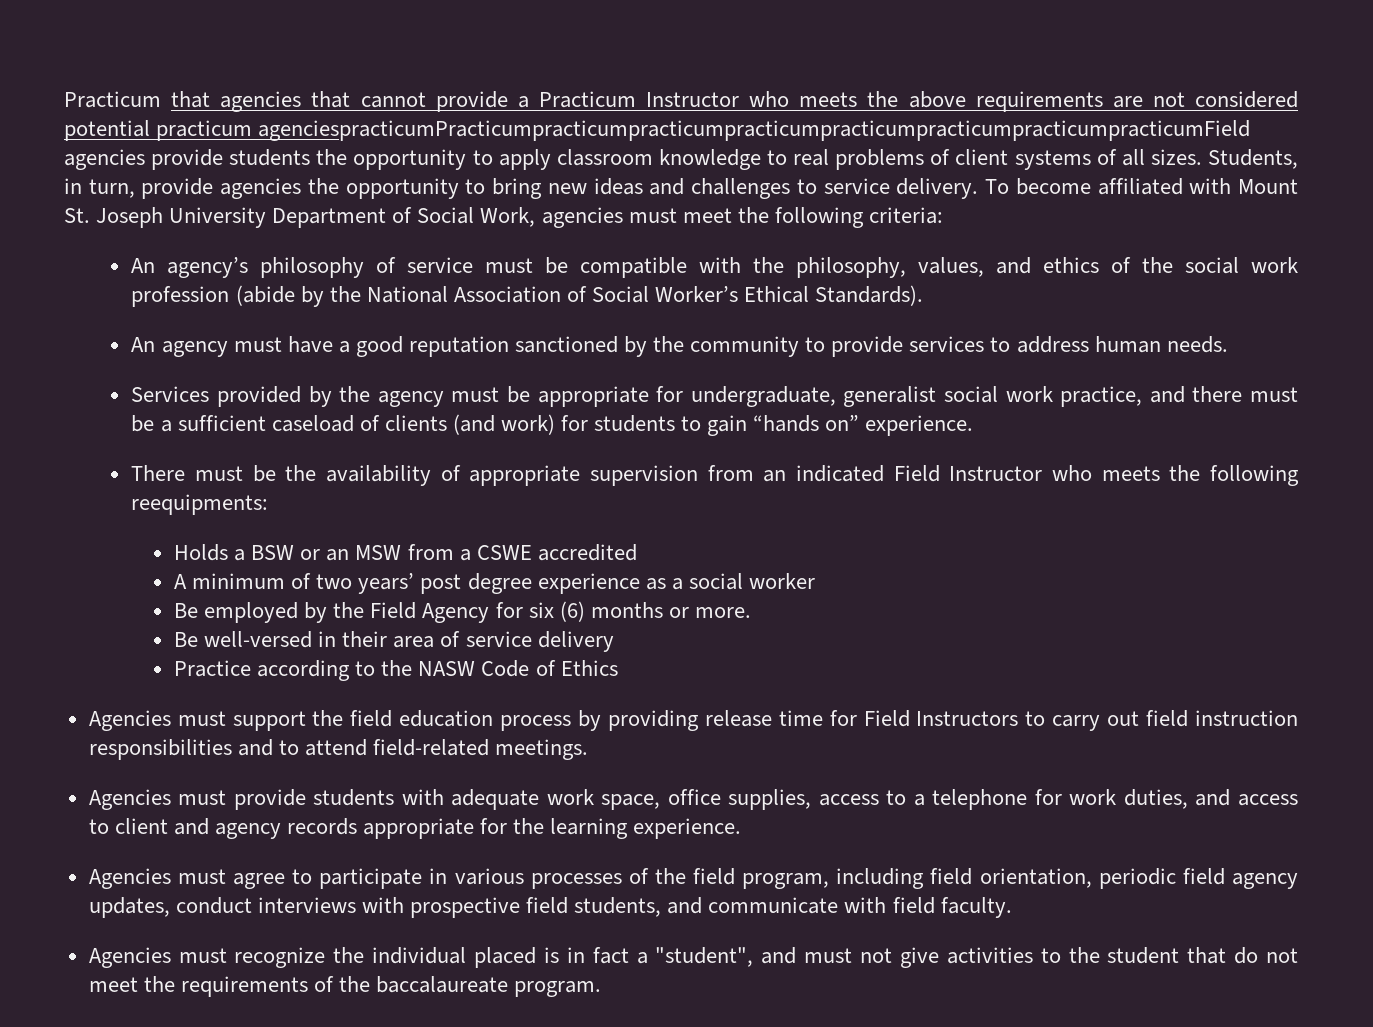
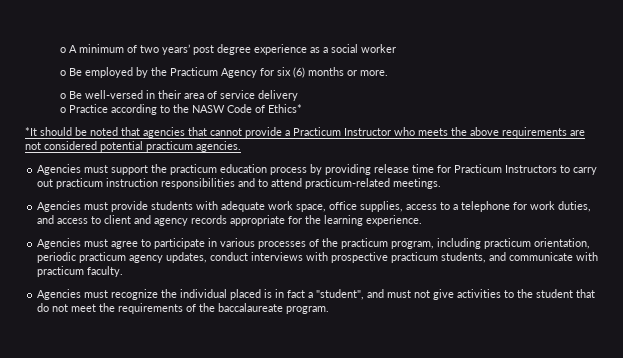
[64,91,161,108] Practicum -> [59,44,396,55] [59,67,388,78] [59,90,298,101] [59,104,302,115] [25,127,118,136] o A minimum of two years’ post degree experience as a social worker // o Be employed by the Practicum Agency for six (6) months or more. // o Be well-versed in their area of service delivery // o Practice according to the NASW Code of Ethics* // *It should be noted
[258,120,1251,141] [64,149,1298,170] [64,178,1298,199] [64,207,943,228] [131,257,1298,278] [131,285,924,307] [131,336,1228,357] [131,386,1298,407] [131,414,974,436] [131,465,1299,486] [131,494,269,515] [174,544,637,561] [174,573,815,594] [174,601,751,623] [174,631,614,652] [174,660,618,681] agenciespracticumPracticumpracticumpracticumpracticumpracticumpracticumpracticumpracticumField agencies provide students the opportunity to apply classroom knowledge to real problems of client systems of all sizes. Students, in turn, provide agencies the opportunity to bring new ideas and challenges to service delivery. To become affiliated with Mount St. Joseph University Department of Social Work, agencies must meet the following criteria: // An agency’s philosophy of service must be compatible with the philosophy, values, and ethics of the social work profession (abide by the National Association of Social Worker’s Ethical Standards). // An agency must have a good reputation sanctioned by the community to provide services to address human needs. // Services provided by the agency must be appropriate for undergraduate, generalist social work practice, and there must be a sufficient caseload of clients (and work) for students to gain “hands on” experience. // There must be the availability of appropriate supervision from an indicated Field Instructor who meets the following reequipments: // Holds a BSW or an MSW from a CSWE accredited // A minimum of two years’ post degree experience as a social worker // Be employed by the Field Agency for six (6) months or more. // Be well-versed in their area of service delivery // Practice according to the NASW Code of Ethics -> [196,141,241,152] agencies.
[350,710,393,727] field -> [170,164,218,175] practicum
[863,710,910,727] Field -> [454,164,503,173] Practicum
[1146,710,1189,727] field -> [56,178,104,189] practicum
[373,739,490,756] field-related -> [305,178,391,189] practicum-related
[693,868,736,885] field -> [341,238,389,249] practicum
[930,868,973,885] field -> [484,238,532,249] practicum
[1182,868,1225,885] field -> [79,252,127,263] practicum
[526,897,569,914] field -> [391,252,439,263] practicum
[892,897,935,914] field -> [37,266,85,277] practicum

